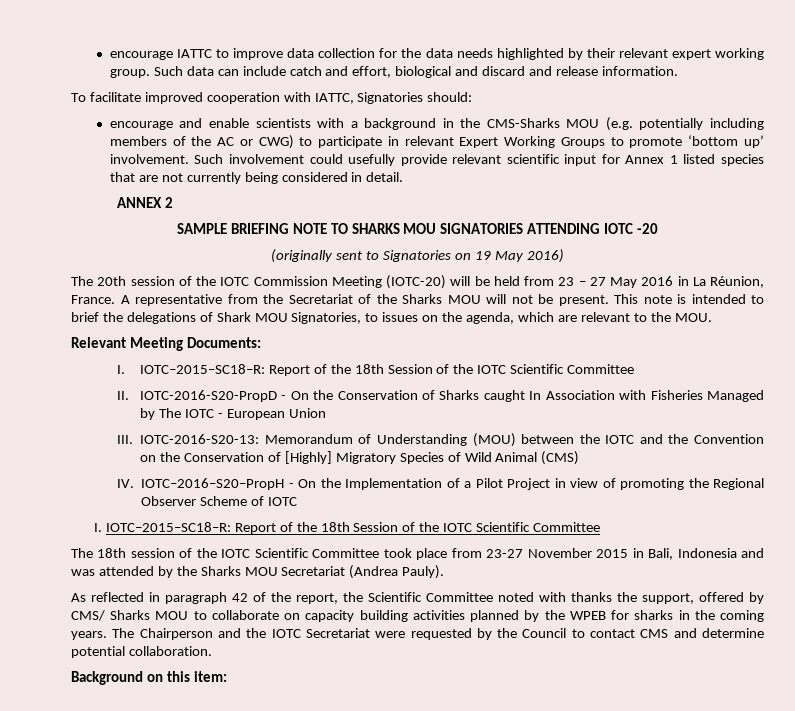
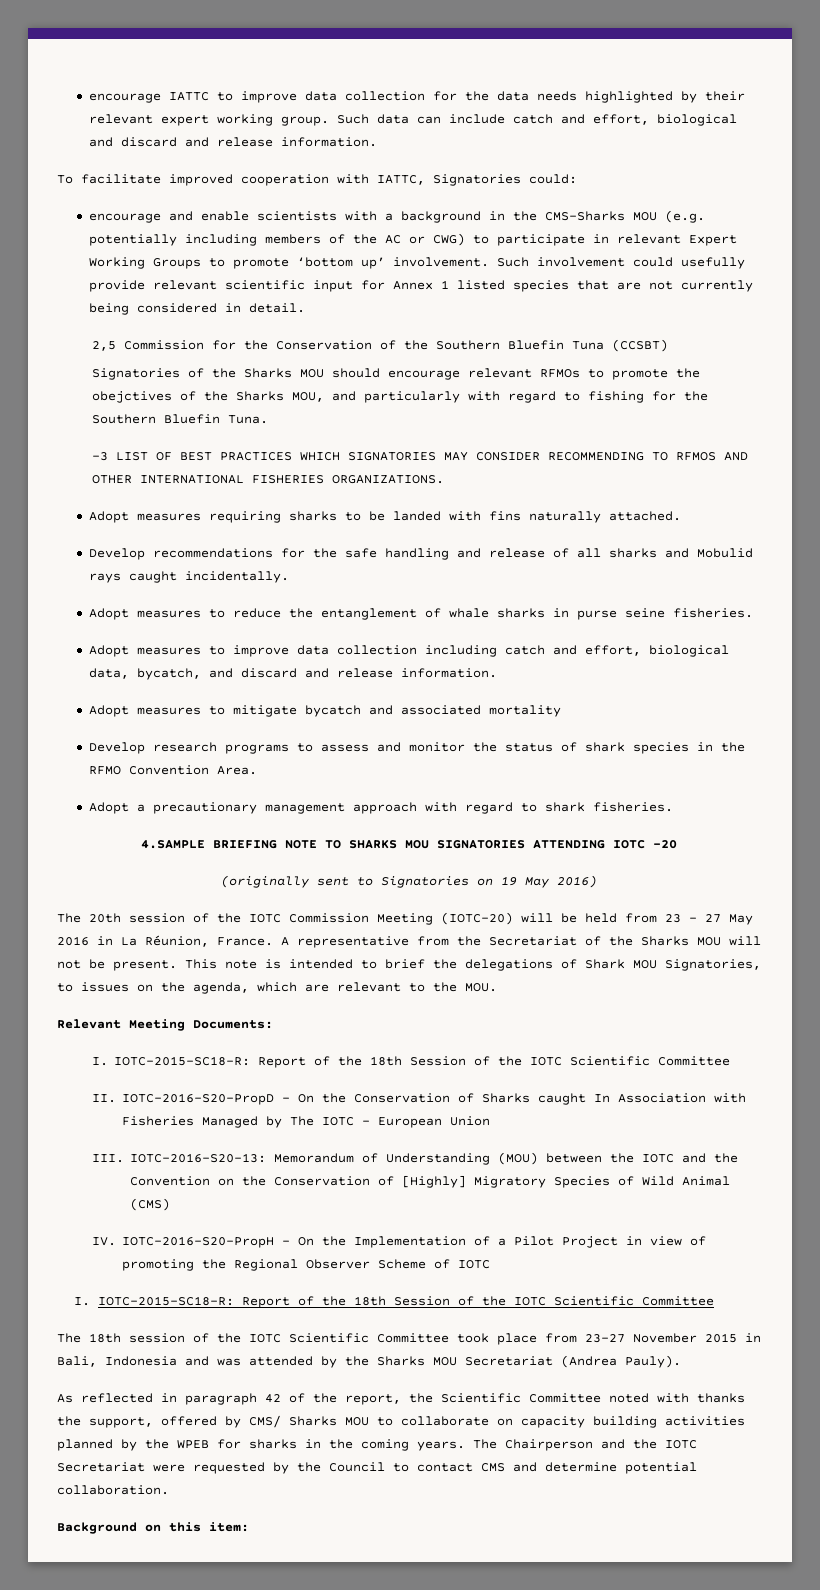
[427,92,473,102] should: -> [529,174,577,184] could:
[116,197,173,208] [176,223,227,234] ANNEX 2 // SAMPLE -> [91,339,668,352] [91,368,700,380] [91,391,708,403] [91,414,268,424] [91,452,748,461] [91,475,444,484] [89,511,682,523] [89,548,754,560] [89,571,290,583] [89,608,754,620] [89,645,730,657] [89,668,498,680] [89,705,562,717] [89,742,746,754] [89,765,258,775] [89,802,674,814] [141,840,205,849] 2,5 Commission for the Conservation of the Southern Bluefin Tuna (CCSBT) // Signatories of the Sharks MOU should encourage relevant RFMOs to promote the obejctives of the Sharks MOU, and particularly with regard to fishing for the Southern Bluefin Tuna. // -3 LIST OF BEST PRACTICES WHICH SIGNATORIES MAY CONSIDER RECOMMENDING TO RFMOS AND OTHER INTERNATIONAL FISHERIES ORGANIZATIONS. // Adopt measures requiring sharks to be landed with fins naturally attached. // Develop recommendations for the safe handling and release of all sharks and Mobulid rays caught incidentally. // Adopt measures to reduce the entanglement of whale sharks in purse seine fisheries. // Adopt measures to improve data collection including catch and effort, biological data, bycatch, and discard and release information. // Adopt measures to mitigate bycatch and associated mortality // Develop research programs to assess and monitor the status of shark species in the RFMO Convention Area. // Adopt a precautionary management approach with regard to shark fisheries. // 4.SAMPLE

